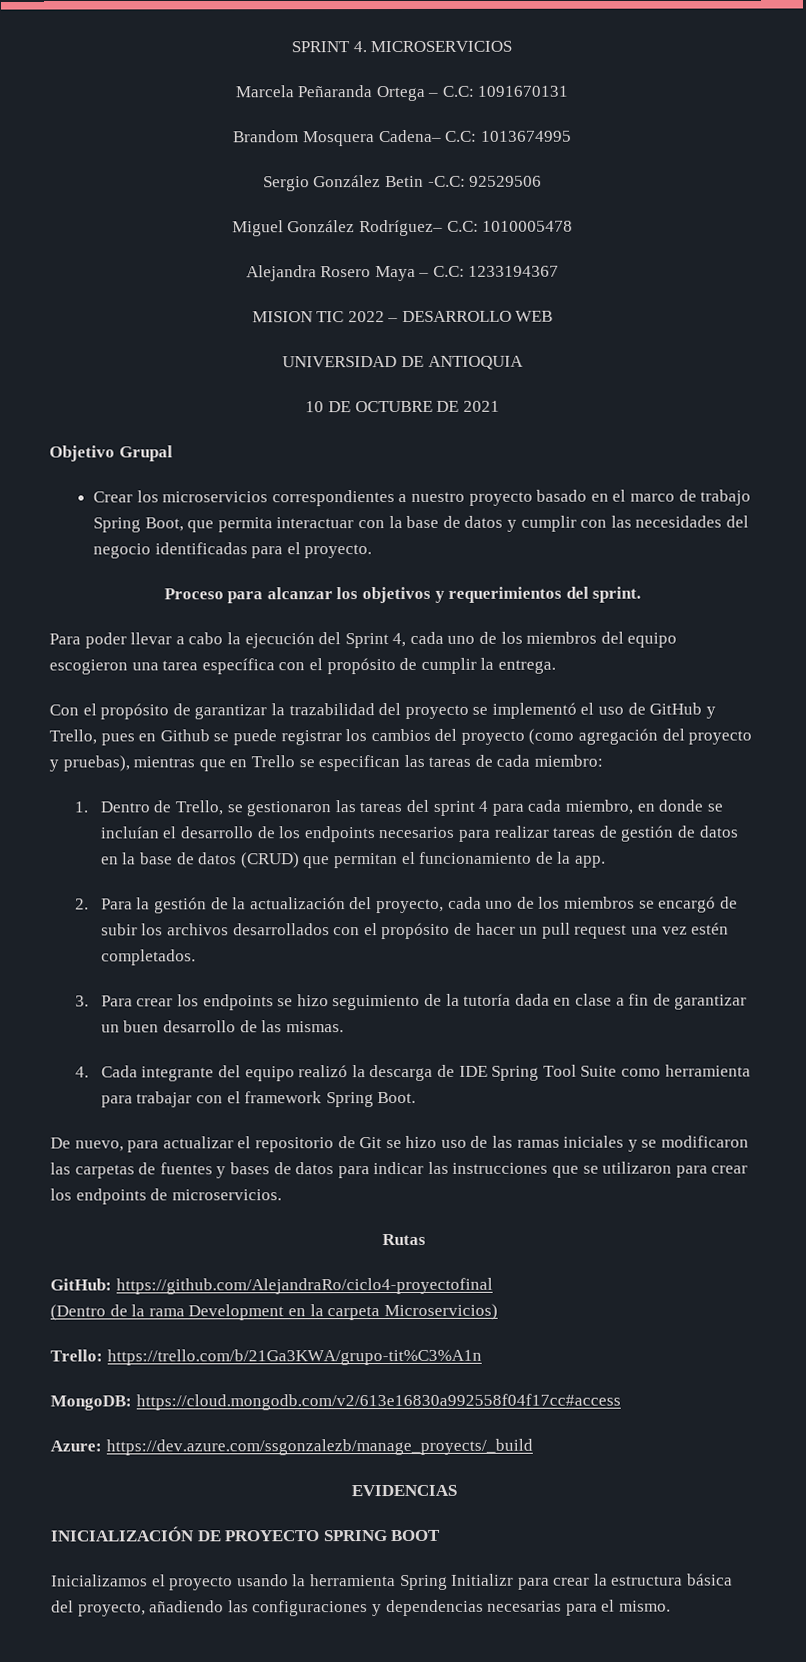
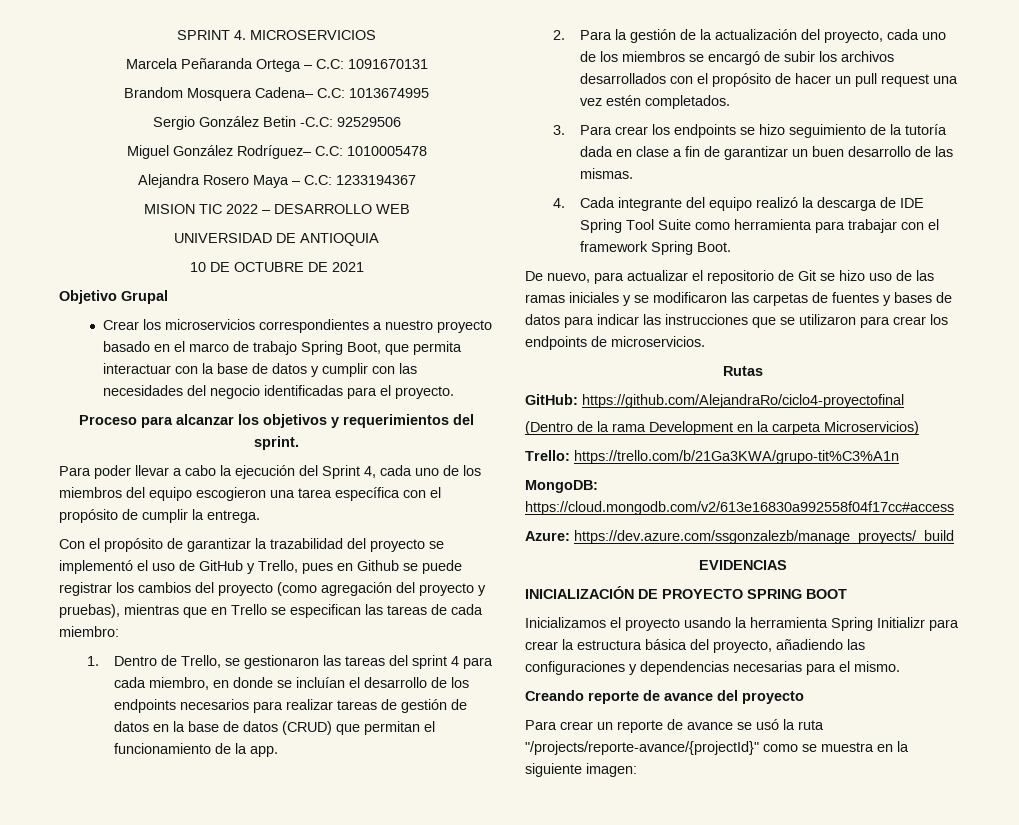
(671, 1606) none -> [525,690,804,704] [525,719,824,733] [525,741,909,755] [525,763,637,777] // Creando reporte de avance del proyecto // Para crear un reporte de avance se usó la ruta "/projects/reporte-avance/{projectId}" como se muestra en la siguiente imagen:

